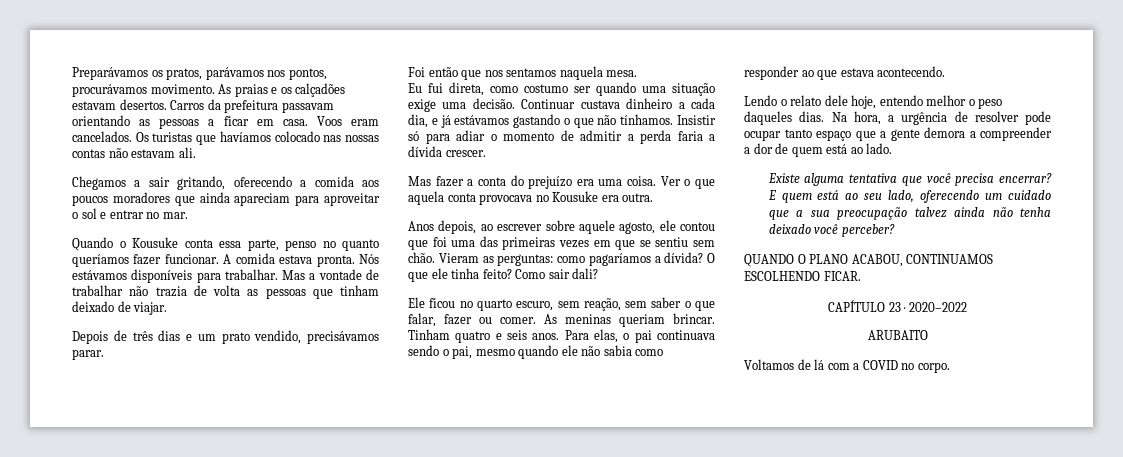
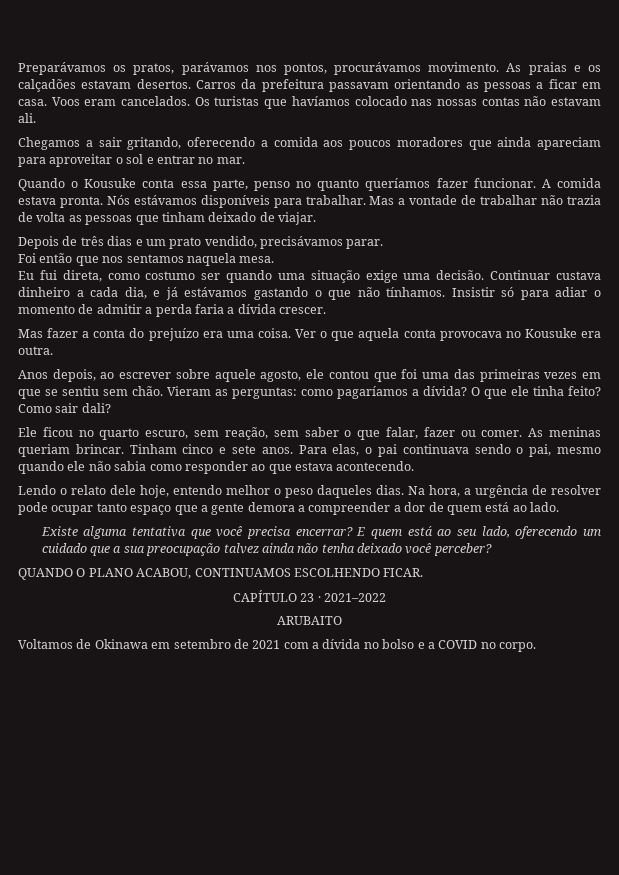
[455,330,527,343] quatro e seis -> [182,444,256,454] cinco e sete
[908,302,967,312] 2020–2022 -> [324,593,387,602] 2021–2022
[814,359,850,370] lá com -> [94,639,425,649] Okinawa em setembro de 2021 com a dívida no bolso e

